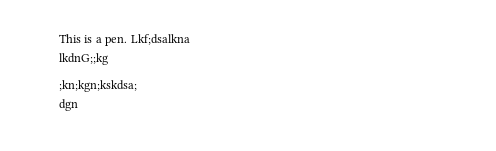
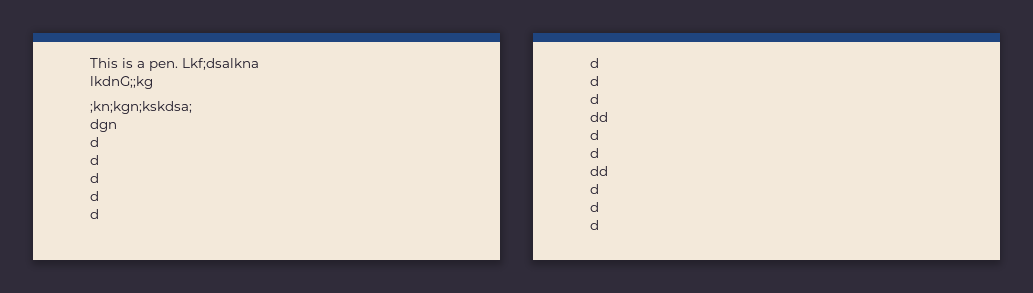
(78, 105) none -> [90,137,99,147] [90,155,99,165] [90,173,99,183] [90,191,99,201] [90,209,99,219] [590,58,599,68] [590,76,599,86] [590,94,599,104] [590,112,608,122] [590,130,599,140] [590,148,599,158] [590,166,608,176] [590,184,599,194] [590,202,599,212] [590,220,599,230] // d // d // d // d // d // d // d // d // dd // d // d // dd // d // d // d

